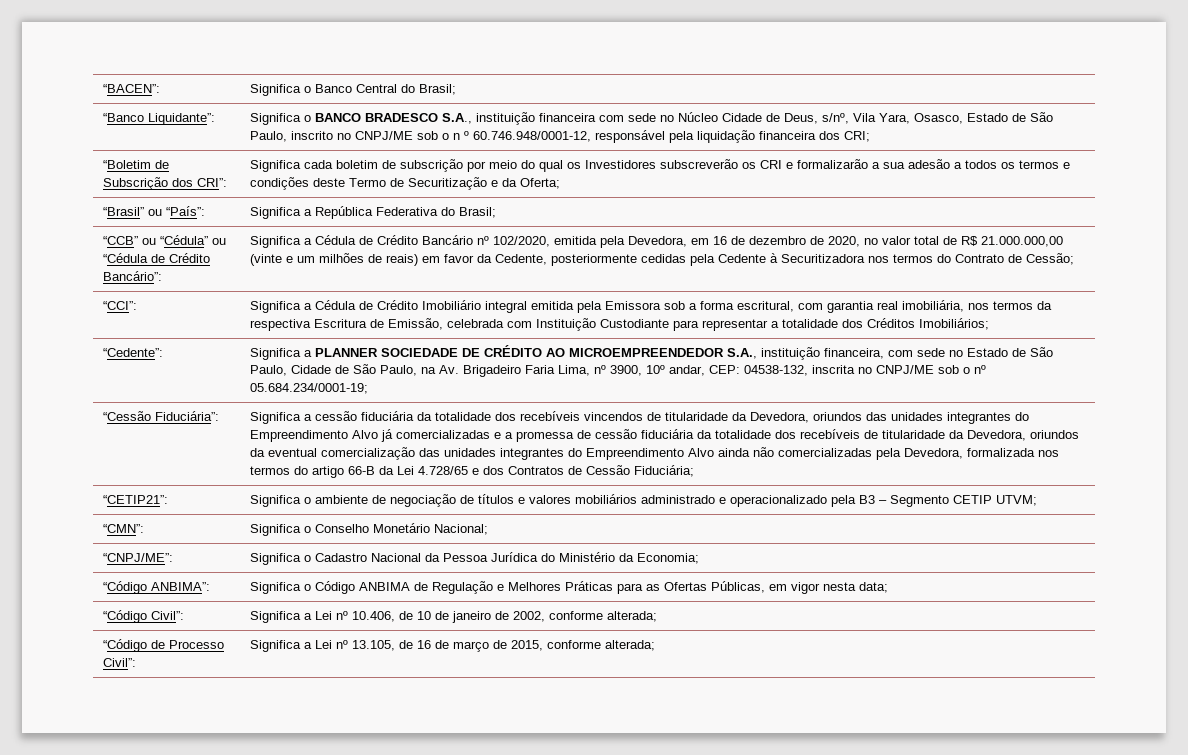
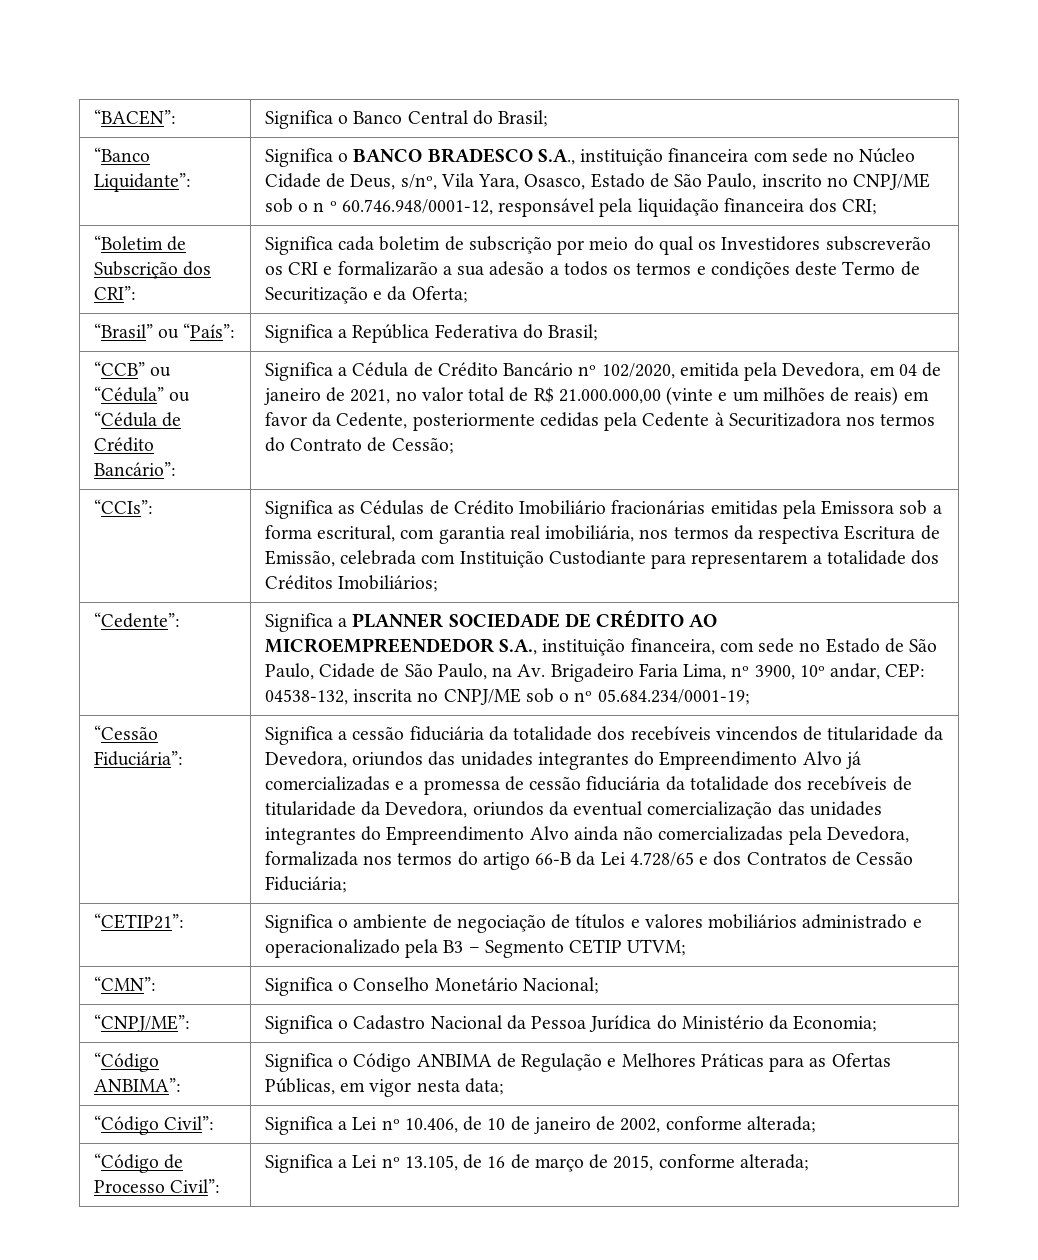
[712,236,860,247] 16 de dezembro de 2020, -> [898,362,942,377] [263,387,391,405] 04 de janeiro de 2021,
[102,301,137,310] [249,300,356,313] “CCI”: | Significa a Cédula -> [93,499,153,514] [264,500,425,519] “CCIs”: | Significa as Cédulas
[484,301,574,313] integral emitida -> [611,500,778,515] fracionárias emitidas
[701,319,768,331] representar -> [691,552,809,569] representarem

